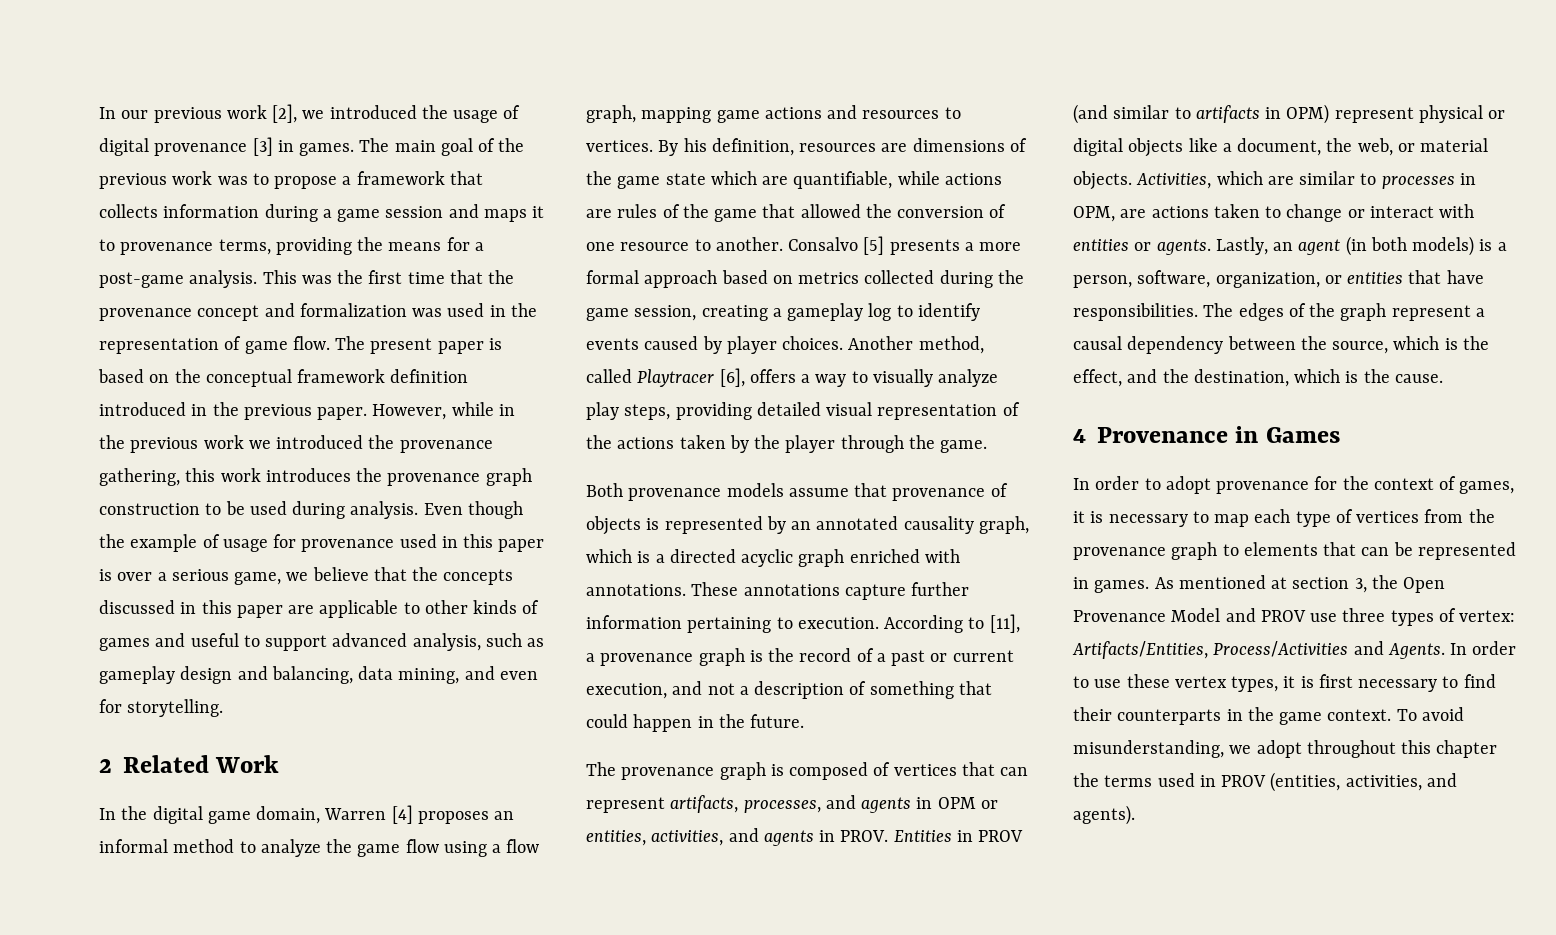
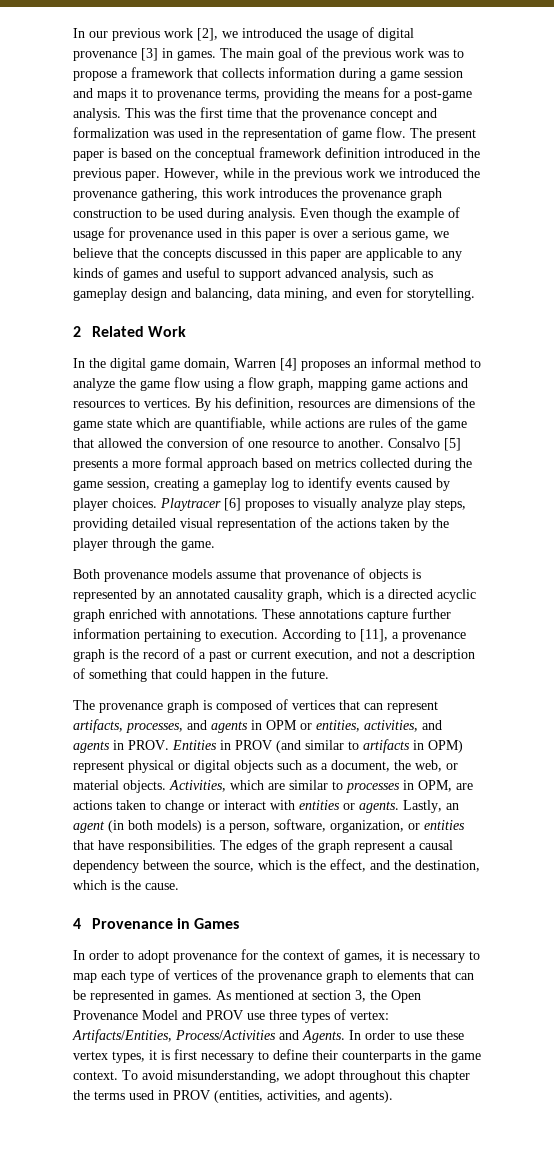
[424,600,468,614] other -> [442,251,462,261] any
[848,336,984,354] [586,368,847,387] Another method, called Playtracer [6], offers a way -> [160,498,294,511] Playtracer [6] proposes
[1188,138,1218,152] like -> [277,760,317,770] such as
[1424,509,1464,523] from -> [221,969,233,980] of
[1463,674,1496,688] find -> [273,1049,308,1060] define

